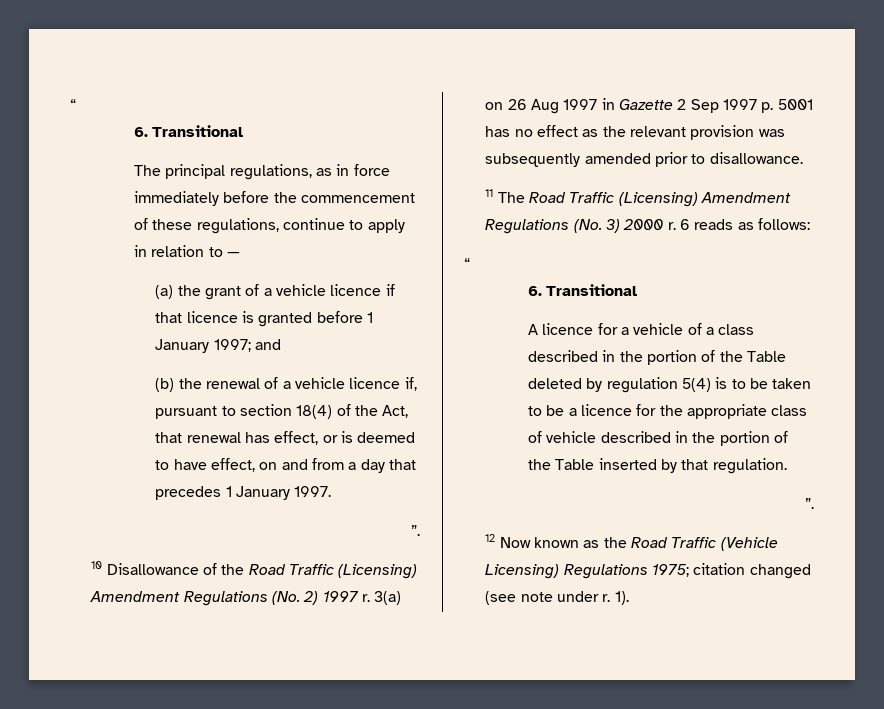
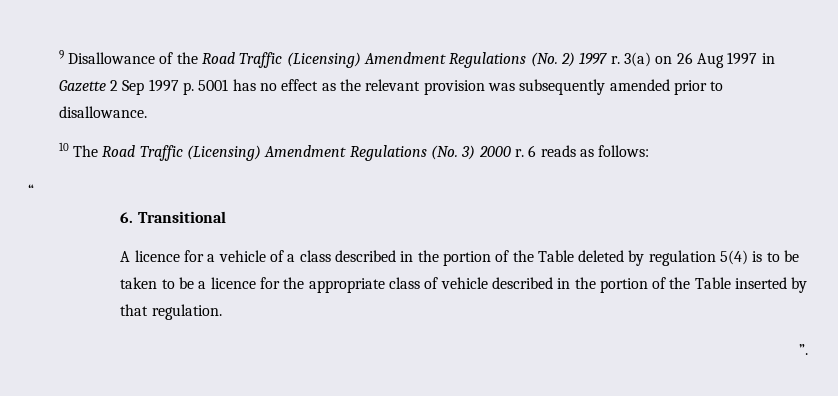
[70,99,76,110] [134,125,244,137] [134,164,390,180] [134,191,416,206] [134,218,405,234] [134,245,241,257] [155,284,395,300] [155,311,374,327] [155,339,282,353] [155,377,417,392] [155,404,409,419] [155,431,416,445] [155,458,416,473] [155,486,332,500] [411,525,420,536] [91,561,103,569] “ // 6. Transitional // The principal regulations, as in force immediately before the commencement of these regulations, continue to apply in relation to — // (a) the grant of a vehicle licence if that licence is granted before 1 January 1997; and // (b) the renewal of a vehicle licence if, pursuant to section 18(4) of the Act, that renewal has effect, or is deemed to have effect, on and from a day that precedes 1 January 1997. // ”. // 10 -> [58,50,64,59] 9
[485,189,494,197] 11 -> [58,142,69,151] 10
[485,534,778,551] [485,563,811,579] [485,591,629,605] // 12 Now known as the Road Traffic (Vehicle Licensing) Regulations 1975; citation changed (see note under r. 1). -> (808, 349) none

